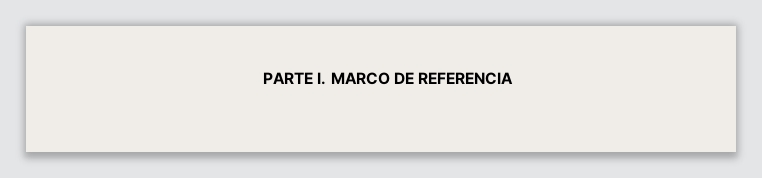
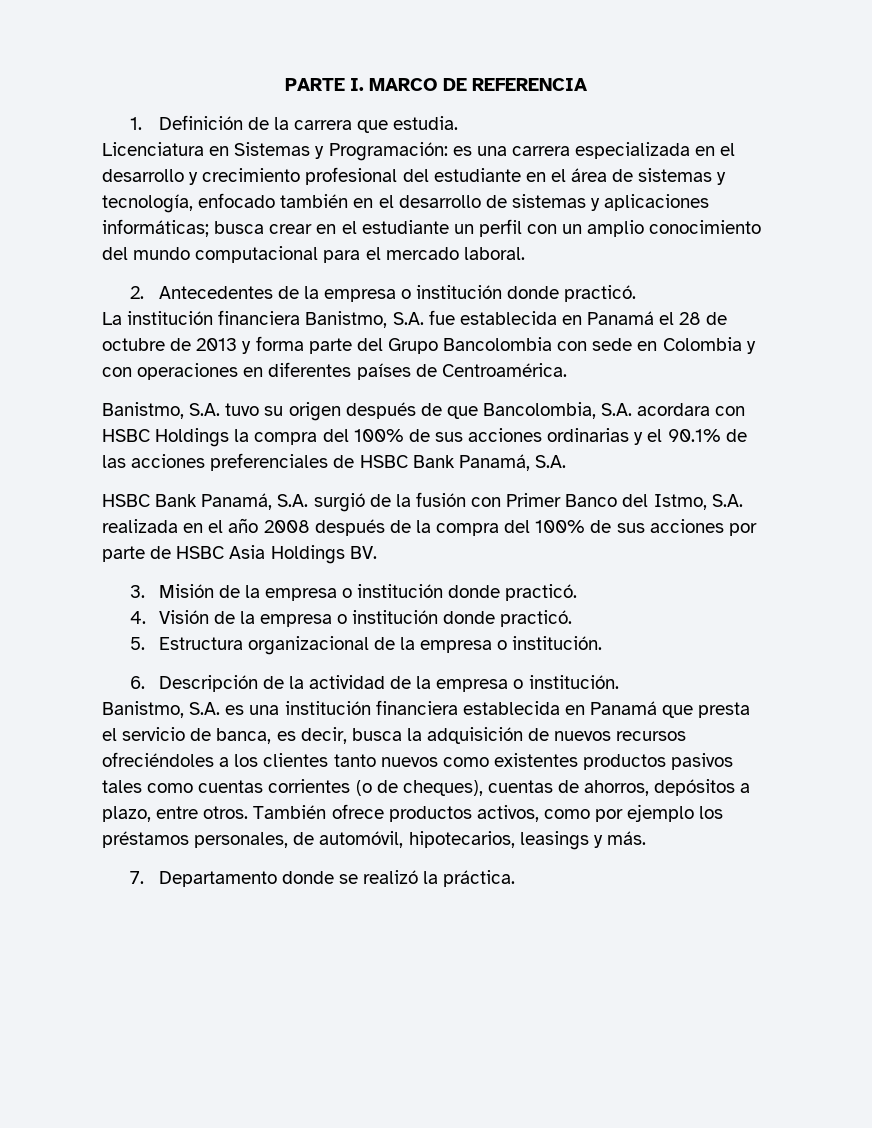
(514, 78) none -> [130,115,459,133] [102,142,736,161] [102,167,727,185] [102,193,710,213] [102,219,762,237] [102,246,525,263] [130,285,637,302] [102,310,728,328] [102,336,756,354] [102,362,567,380] [102,402,746,421] [102,428,747,447] [102,453,566,471] [102,492,743,512] [102,518,757,536] [102,545,377,564] [130,584,578,601] [130,610,573,627] [130,636,603,655] [130,675,619,692] [102,700,751,718] [102,727,687,744] [102,752,734,770] [102,779,751,796] [102,804,724,822] [102,831,646,850] [130,870,516,887] // 1. Definición de la carrera que estudia. // Licenciatura en Sistemas y Programación: es una carrera especializada en el desarrollo y crecimiento profesional del estudiante en el área de sistemas y tecnología, enfocado también en el desarrollo de sistemas y aplicaciones informáticas; busca crear en el estudiante un perfil con un amplio conocimiento del mundo computacional para el mercado laboral. // 2. Antecedentes de la empresa o institución donde practicó. // La institución financiera Banistmo, S.A. fue establecida en Panamá el 28 de octubre de 2013 y forma parte del Grupo Bancolombia con sede en Colombia y con operaciones en diferentes países de Centroamérica. // Banistmo, S.A. tuvo su origen después de que Bancolombia, S.A. acordara con HSBC Holdings la compra del 100% de sus acciones ordinarias y el 90.1% de las acciones preferenciales de HSBC Bank Panamá, S.A. // HSBC Bank Panamá, S.A. surgió de la fusión con Primer Banco del Istmo, S.A. realizada en el año 2008 después de la compra del 100% de sus acciones por parte de HSBC Asia Holdings BV. // 3. Misión de la empresa o institución donde practicó. // 4. Visión de la empresa o institución donde practicó. // 5. Estructura organizacional de la empresa o institución. // 6. Descripción de la actividad de la empresa o institución. // Banistmo, S.A. es una institución financiera establecida en Panamá que presta el servicio de banca, es decir, busca la adquisición de nuevos recursos ofreciéndoles a los clientes tanto nuevos como existentes productos pasivos tales como cuentas corrientes (o de cheques), cuentas de ahorros, depósitos a plazo, entre otros. También ofrece productos activos, como por ejemplo los préstamos personales, de automóvil, hipotecarios, leasings y más. // 7. Departamento donde se realizó la práctica.

